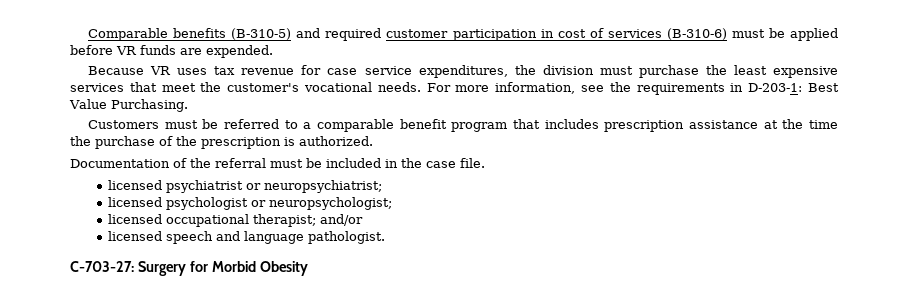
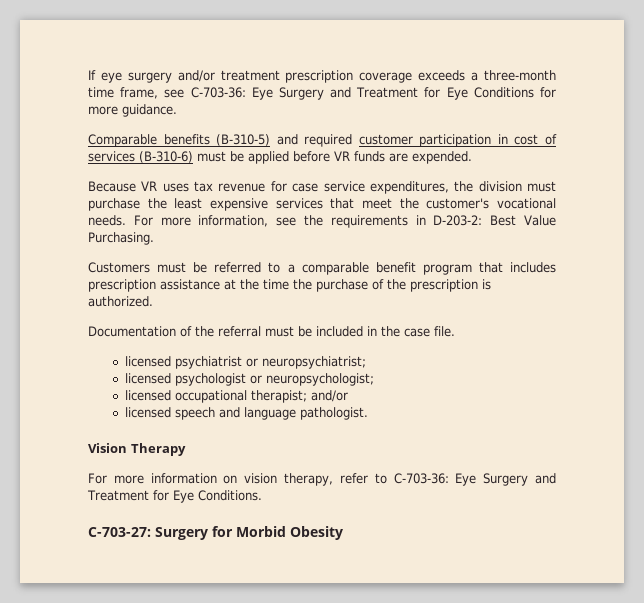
(88, 34) none -> [88,70,557,83] [88,87,556,100] [88,104,177,117] If eye surgery and/or treatment prescription coverage exceeds a three-month time frame, see C-703-36: Eye Surgery and Treatment for Eye Conditions for more guidance. //
[748,83,803,92] D-203-1: -> [433,215,483,226] D-203-2:
(386, 237) none -> [88,443,186,456] [88,473,556,486] [87,490,262,503] // Vision Therapy // For more information on vision therapy, refer to C-703-36: Eye Surgery and Treatment for Eye Conditions.

